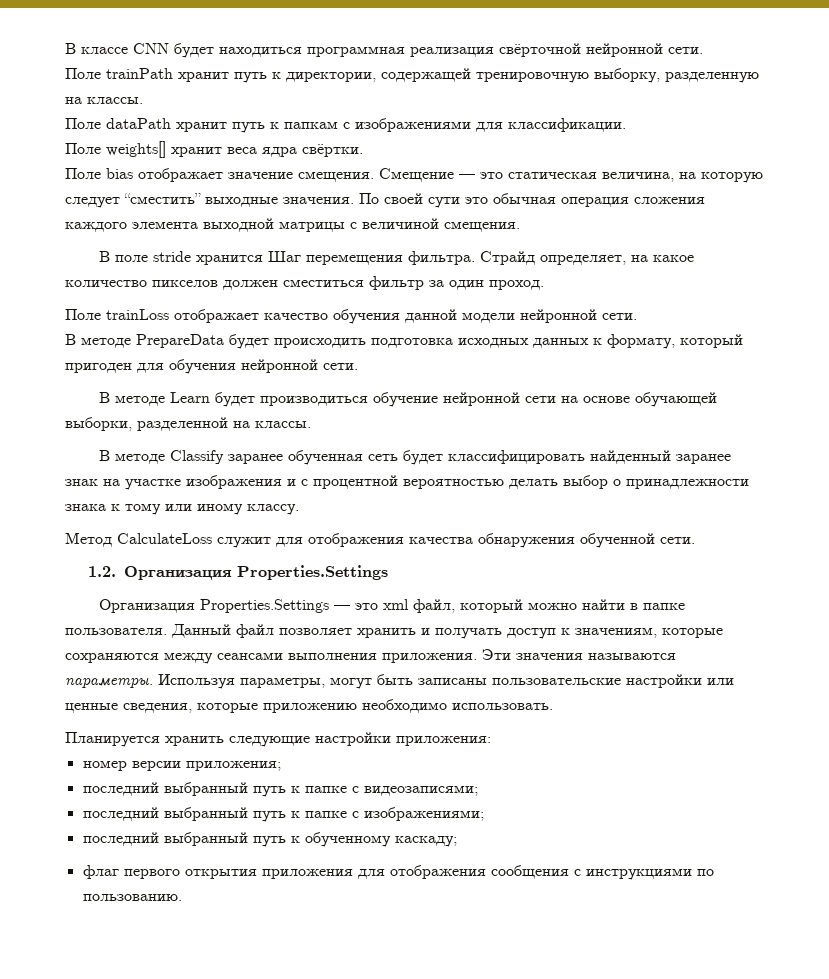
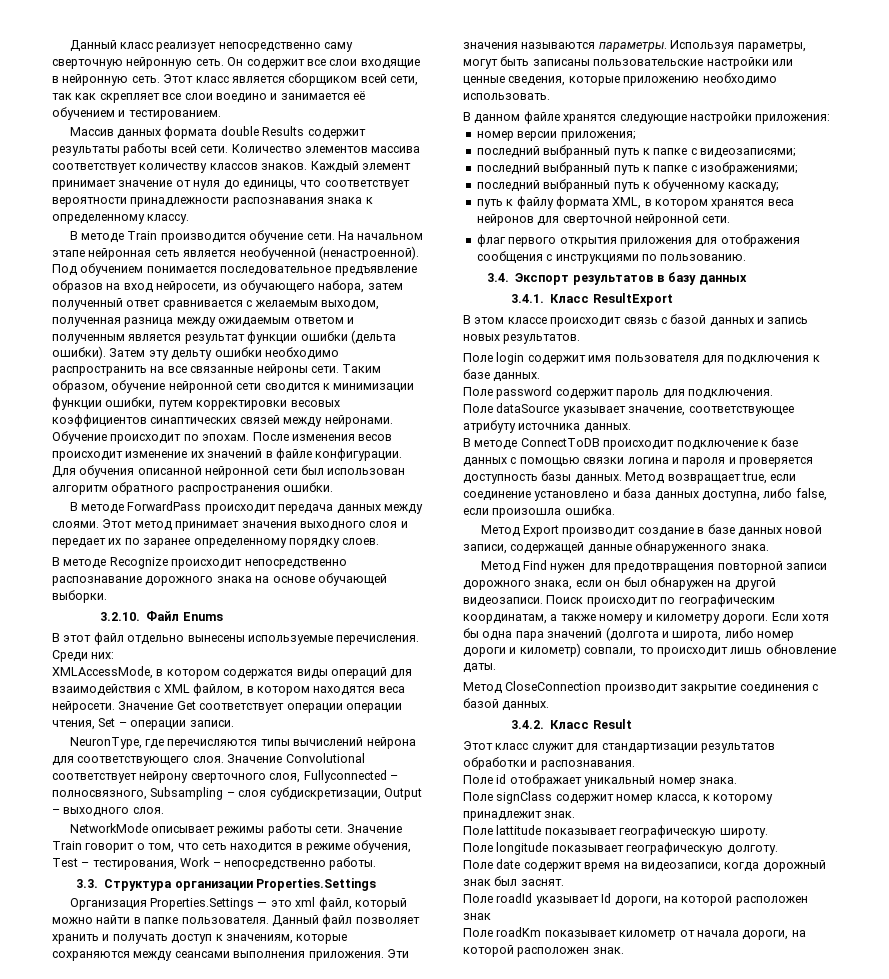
[65,43,703,58] [65,68,759,83] [65,97,143,104] [65,118,626,133] [65,141,363,158] [65,168,763,183] [65,193,705,208] [65,218,520,232] [99,251,695,265] [65,276,544,290] [65,309,637,324] [65,334,743,349] [65,359,358,374] [99,392,718,407] [65,417,311,431] [99,450,732,465] [65,475,749,490] [65,503,299,515] [65,532,695,548] [87,566,232,580] В классе CNN будет находиться программная реализация свёрточной нейронной сети. // Поле trainPath хранит путь к директории, содержащей тренировочную выборку, разделенную на классы. // Поле dataPath хранит путь к папкам с изображениями для классификации. // Поле weights[] хранит веса ядра свёртки. // Поле bias отображает значение смещения. Смещение — это статическая величина, на которую следует “сместить” выходные значения. По своей сути это обычная операция сложения каждого элемента выходной матрицы с величиной смещения. // В поле stride хранится Шаг перемещения фильтра. Страйд определяет, на какое количество пикселов должен сместиться фильтр за один проход. // Поле trainLoss отображает качество обучения данной модели нейронной сети. // В методе PrepareData будет происходить подготовка исходных данных к формату, который пригоден для обучения нейронной сети. // В методе Learn будет производиться обучение нейронной сети на основе обучающей выборки, разделенной на классы. // В методе Classify заранее обученная сеть будет классифицировать найденный заранее знак на участке изображения и с процентной вероятностью делать выбор о принадлежности знака к тому или иному классу. // Метод CalculateLoss служит для отображения качества обнаружения обученной сети. // 1.2. Организация -> [69,40,354,52] [52,57,420,69] [52,73,418,86] [52,91,365,103] [52,107,221,120] [69,126,366,139] [52,143,421,156] [52,161,411,173] [52,180,410,190] [52,197,373,207] [52,214,190,224] [69,230,424,243] [52,246,419,260] [52,263,417,276] [52,280,403,293] [52,298,379,310] [52,317,354,327] [52,330,396,344] [52,346,339,360] [52,364,382,376] [52,380,415,393] [52,397,340,410] [52,414,393,427] [52,431,393,444] [52,448,403,461] [52,465,406,478] [52,482,334,495] [69,501,423,514] [52,519,408,531] [52,538,380,548] [52,557,347,569] [52,573,387,586] [52,590,107,603] [99,611,223,621] [52,632,420,645] [52,650,115,662] [52,666,413,679] [52,683,405,696] [52,701,402,713] [52,718,234,730] [69,737,416,749] [52,753,365,766] [52,770,398,783] [52,787,422,800] [52,807,164,817] [69,823,402,836] [52,840,412,853] [52,857,377,870] [75,879,253,891] Данный класс реализует непосредственно саму сверточную нейронную сеть. Он содержит все слои входящие в нейронную сеть. Этот класс является сборщиком всей сети, так как скрепляет все слои воедино и занимается её обучением и тестированием. // Массив данных формата double Results содержит результаты работы всей сети. Количество элементов массива соответствует количеству классов знаков. Каждый элемент принимает значение от нуля до единицы, что соответствует вероятности принадлежности распознавания знака к определенному классу. // В методе Train производится обучение сети. На начальном этапе нейронная сеть является необученной (ненастроенной). Под обучением понимается последовательное предъявление образов на вход нейросети, из обучающего набора, затем полученный ответ сравнивается с желаемым выходом, полученная разница между ожидаемым ответом и полученным является результат функции ошибки (дельта ошибки). Затем эту дельту ошибки необходимо распространить на все связанные нейроны сети. Таким образом, обучение нейронной сети сводится к минимизации функции ошибки, путем корректировки весовых коэффициентов синаптических связей между нейронами. Обучение происходит по эпохам. После изменения весов происходит изменение их значений в файле конфигурации. Для обучения описанной нейронной сети был использован алгоритм обратного распространения ошибки. // В методе ForwardPass происходит передача данных между слоями. Этот метод принимает значения выходного слоя и передает их по заранее определенному порядку слоев. // В методе Recognize происходит непосредственно распознавание дорожного знака на основе обучающей выборки. // 3.2.10. Файл Enums // В этот файл отдельно вынесены используемые перечисления. Среди них: // XMLAccessMode, в котором содержатся виды операций для взаимодействия с XML файлом, в котором находятся веса нейросети. Значение Get соответствует операции операции чтения, Set – операции записи. // NeuronType, где перечисляются типы вычислений нейрона для соответствующего слоя. Значение Convolutional соответствует нейрону сверточного слоя, Fullyconnected – полносвязного, Subsampling – слоя субдискретизации, Output – выходного слоя. // NetworkMode описывает режимы работы сети. Значение Train говорит о том, что сеть находится в режиме обучения, Test – тестирования, Work – непосредственно работы. // 3.3. Структура организации
[65,732,224,747] Планируется хранить -> [463,111,617,124] В данном файле хранятся
(457, 841) none -> [476,196,794,209] [476,214,731,226] // путь к файлу формата XML, в котором хранятся веса нейронов для сверточной нейронной сети.
(182, 897) none -> [486,272,747,285] [510,293,673,306] [463,314,809,327] [463,334,581,344] [463,352,820,365] [463,369,541,382] [463,386,773,399] [463,403,794,416] [463,420,631,433] [463,437,799,450] [463,457,813,467] [463,471,797,484] [463,488,827,501] [463,505,615,518] [480,524,823,537] [463,541,769,554] [480,560,827,573] [463,577,776,590] [463,594,775,607] [463,612,829,624] [463,627,794,641] [463,643,836,657] [463,663,496,673] [463,681,818,694] [463,698,550,711] [510,719,632,729] [463,741,775,753] [463,757,635,770] [463,774,737,787] [463,791,774,804] [463,811,576,821] [463,825,768,838] [463,842,778,855] [463,859,826,872] [463,876,564,886] [463,893,808,906] [463,913,491,920] [463,927,806,940] [463,945,624,957] // 3.4. Экспорт результатов в базу данных // 3.4.1. Класс ResultExport // В этом классе происходит связь с базой данных и запись новых результатов. // Поле login содержит имя пользователя для подключения к базе данных. // Поле password содержит пароль для подключения. // Поле dataSource указывает значение, соответствующее атрибуту источника данных. // В методе ConnectToDB происходит подключение к базе данных с помощью связки логина и пароля и проверяется доступность базы данных. Метод возвращает true, если соединение установлено и база данных доступна, либо false, если произошла ошибка. // Метод Export производит создание в базе данных новой записи, содержащей данные обнаруженного знака. // Метод Find нужен для предотвращения повторной записи дорожного знака, если он был обнаружен на другой видеозаписи. Поиск происходит по географическим координатам, а также номеру и километру дороги. Если хотя бы одна пара значений (долгота и широта, либо номер дороги и километр) совпали, то происходит лишь обновление даты. // Метод CloseConnection производит закрытие соединения с базой данных. // 3.4.2. Класс Result // Этот класс служит для стандартизации результатов обработки и распознавания. // Поле id отображает уникальный номер знака. // Поле signClass содержит номер класса, к которому принадлежит знак. // Поле lattitude показывает географическую широту. // Поле longitude показывает географическую долготу. // Поле date содержит время на видеозаписи, когда дорожный знак был заснят. // Поле roadId указывает Id дороги, на которой расположен знак // Поле roadKm показывает километр от начала дороги, на которой расположен знак.

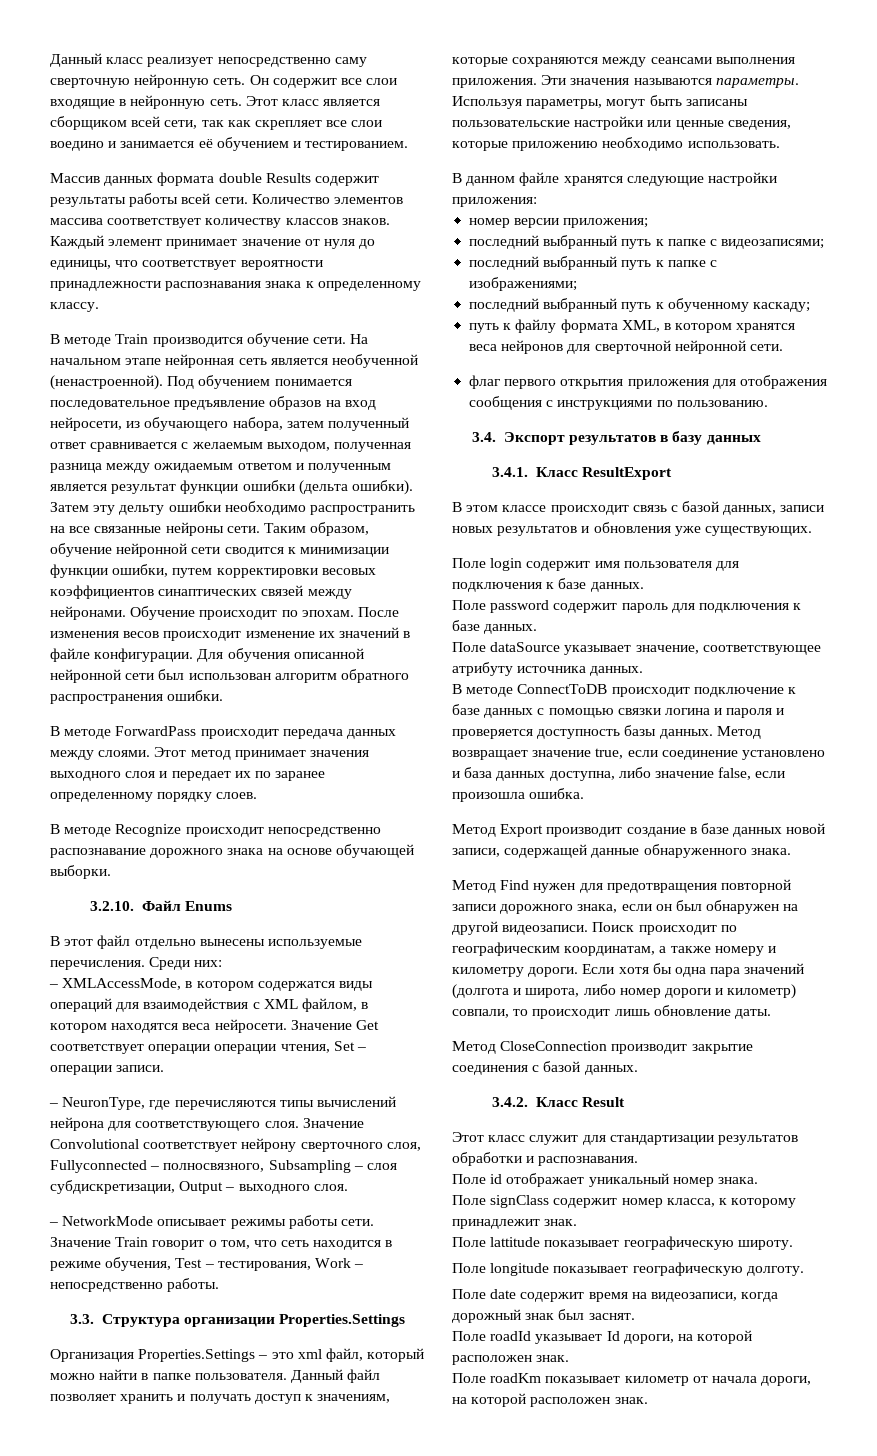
(115, 655) none -> [49,984,58,988] –
(234, 723) none -> [49,1103,58,1107] –
(164, 810) none -> [49,1222,58,1226] –
[257,902,268,907] — -> [258,1355,268,1359] –
[709,317,809,327] [463,334,581,344] данных и запись новых результатов. -> [723,505,825,515] [452,522,812,536] данных, записи новых результатов и обновления уже существующих.
[687,389,773,399] подключения. -> [698,603,802,613] [452,620,538,634] подключения к базе данных.
(741, 479) none -> [532,750,592,757] значение
(793, 493) none -> [654,771,714,778] значение
[463,913,491,920] знак -> [536,1355,570,1362] знак.

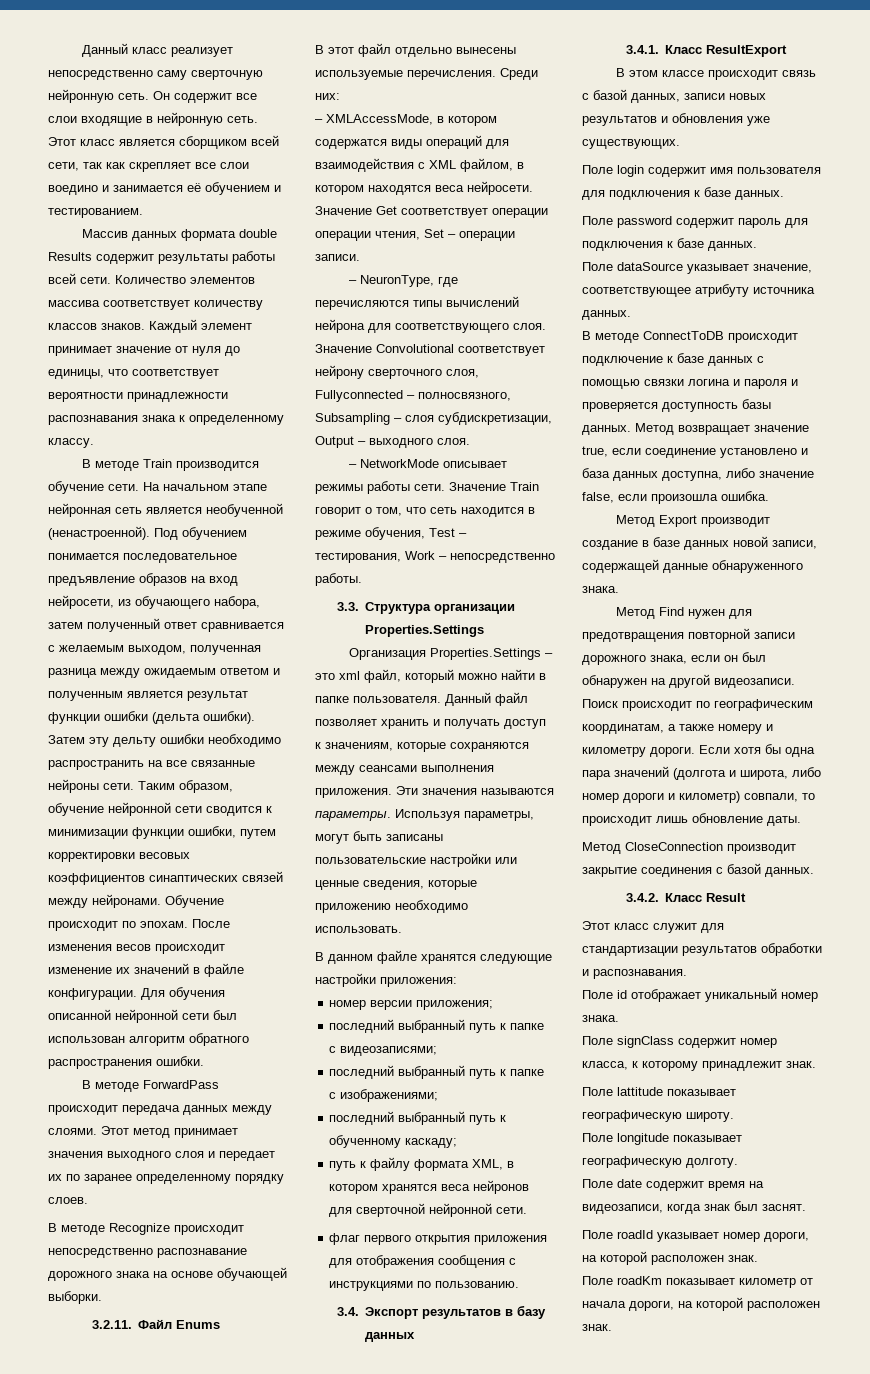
[90,901,135,911] 3.2.10. -> [91,1320,132,1329] 3.2.11.
[452,1309,521,1323] дорожный -> (701, 1209) none
[606,1331,620,1341] Id -> [723,1232,760,1242] номер

